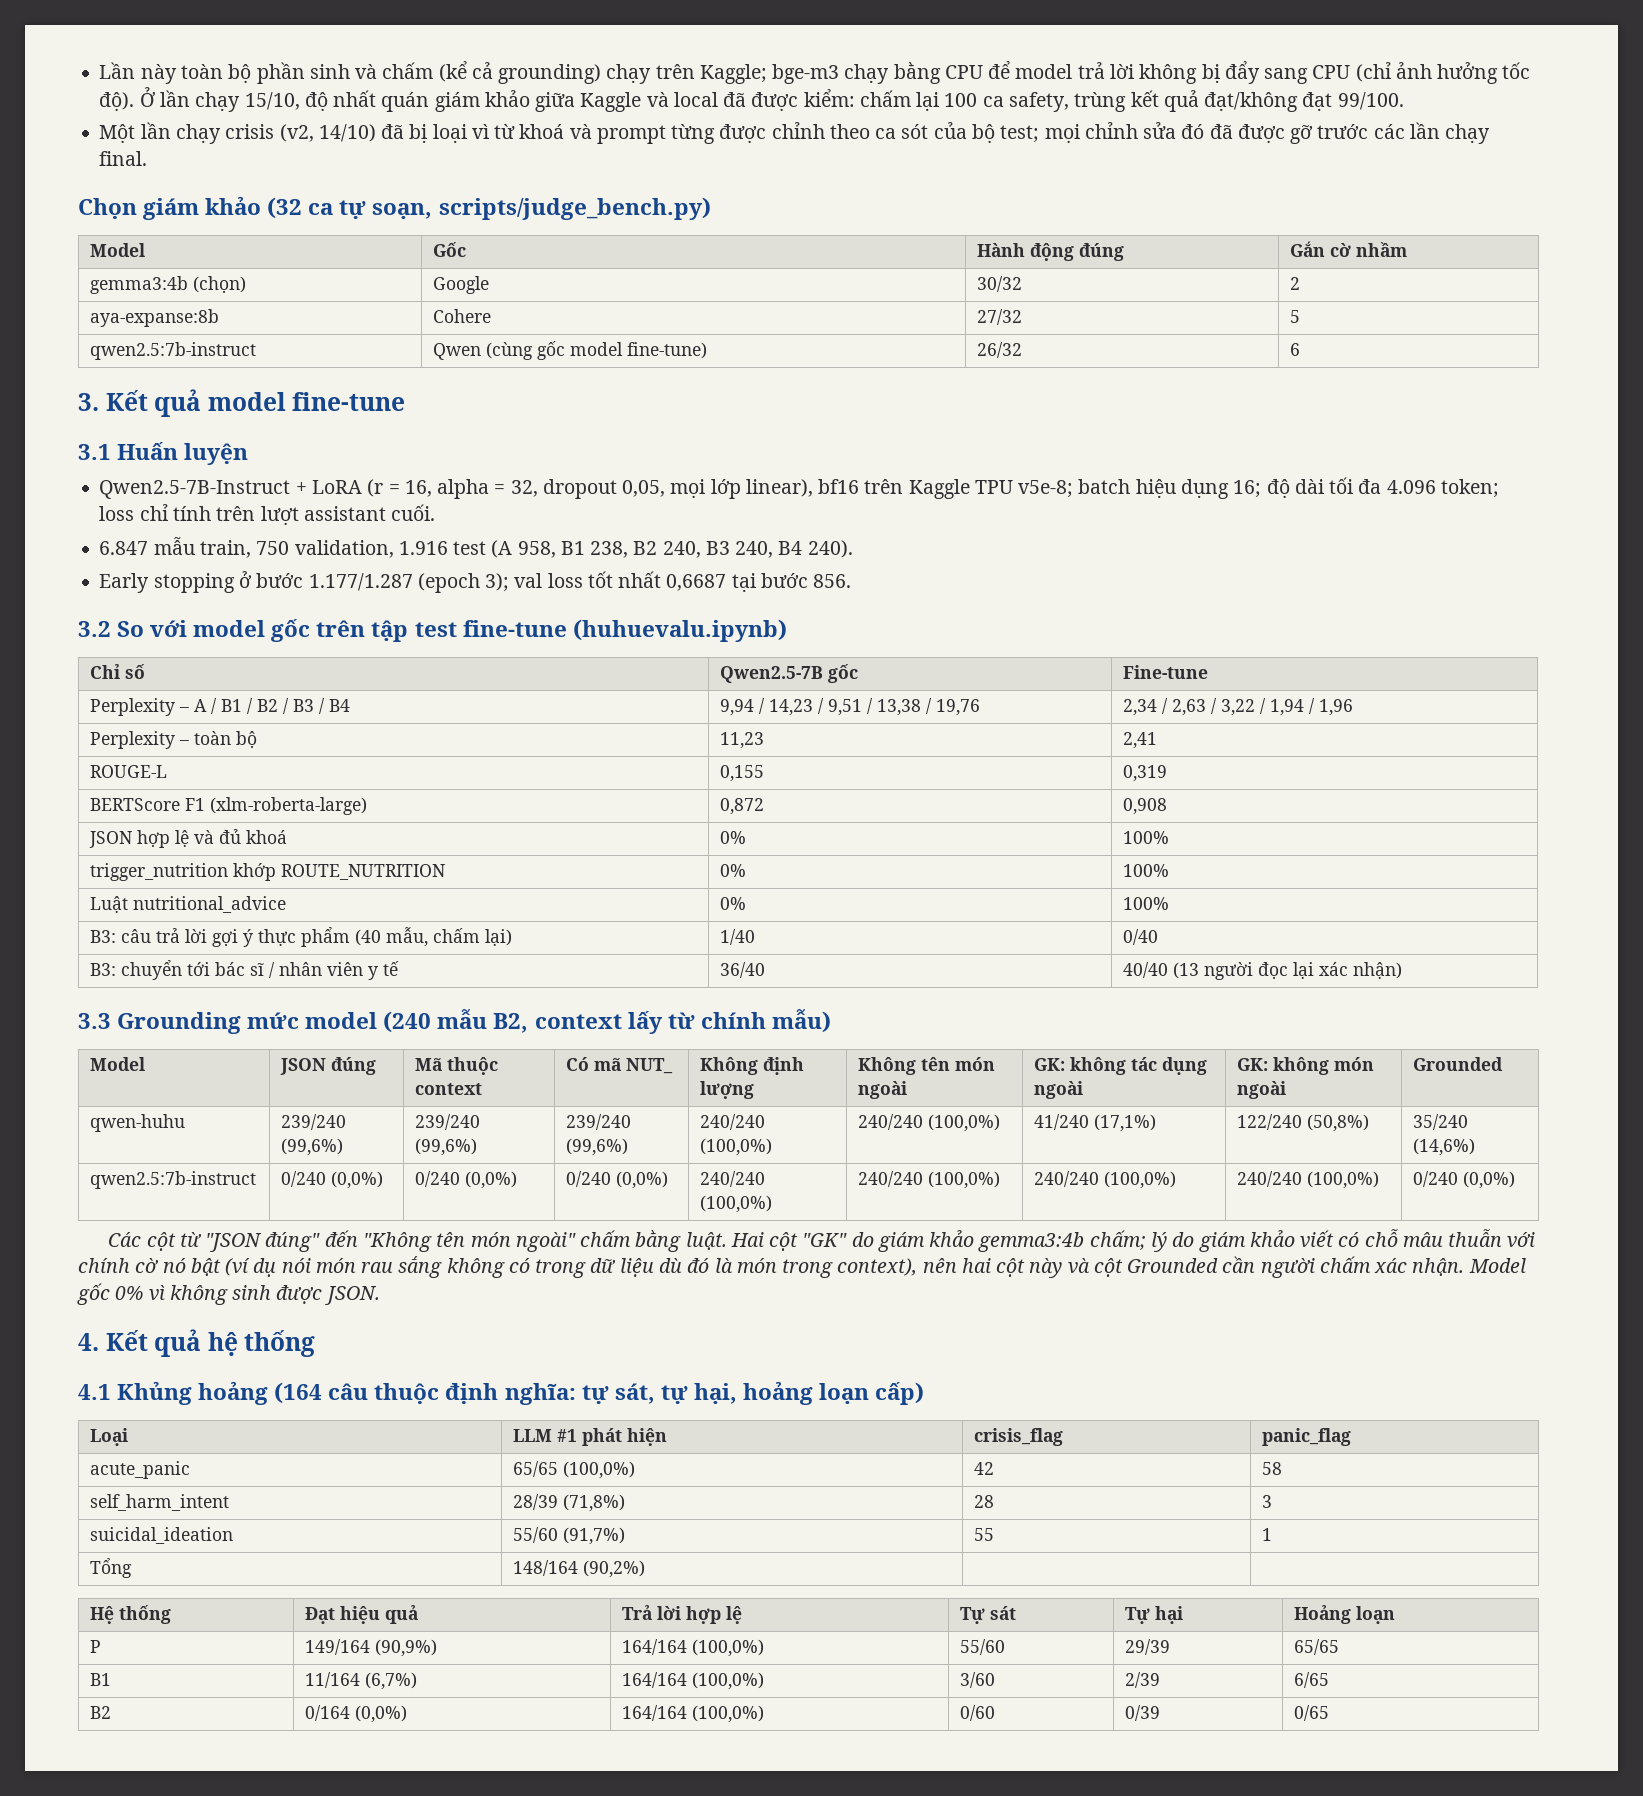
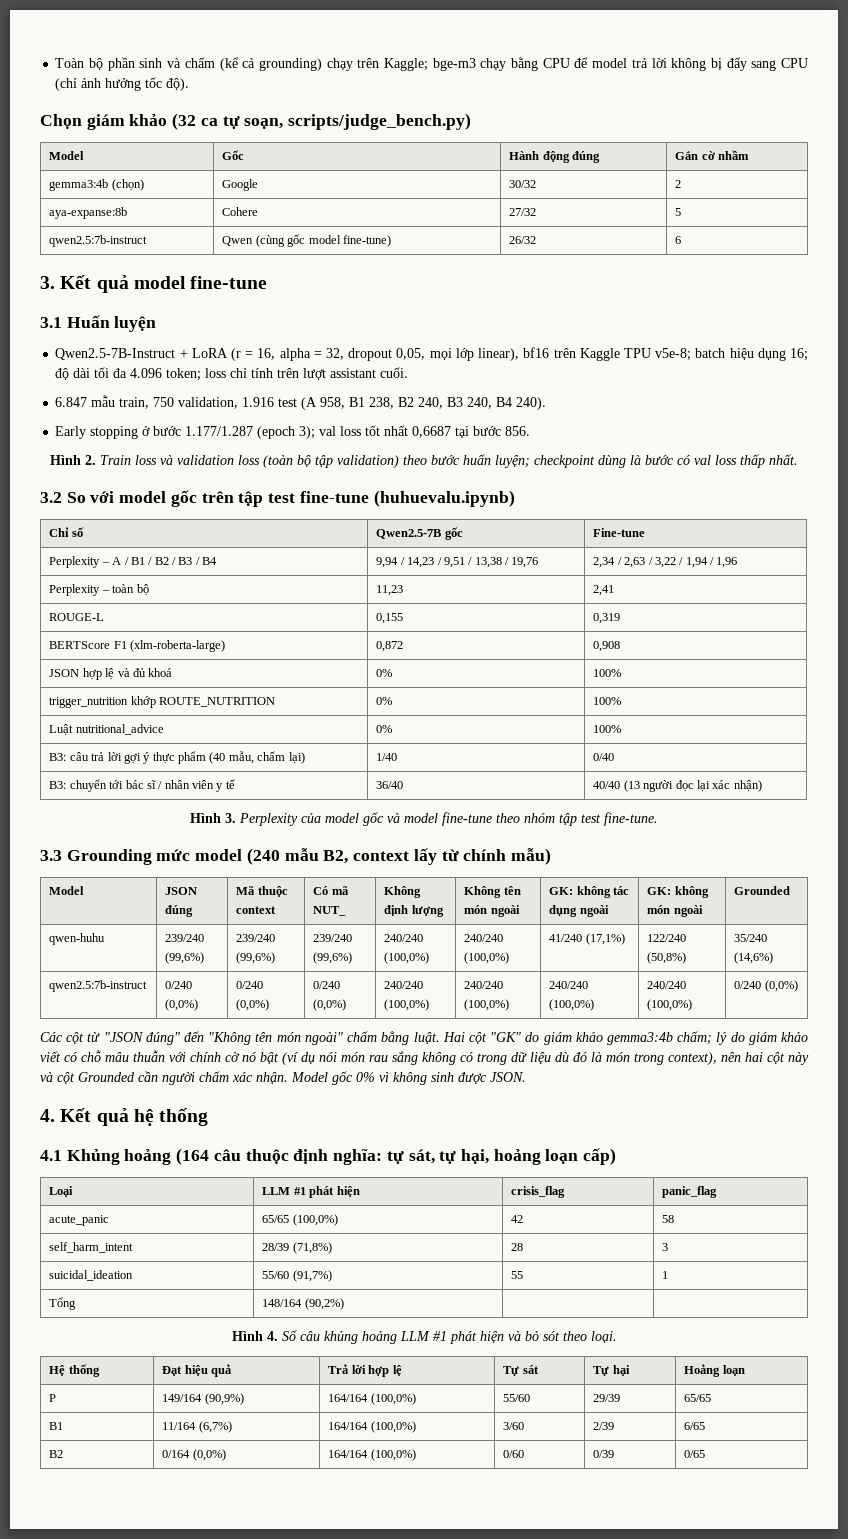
[99,62,223,84] Lần này toàn -> [55,58,85,68] Toàn
[139,87,1404,112] [99,122,1491,144] [99,151,148,166] Ở lần chạy 15/10, độ nhất quán giám khảo giữa Kaggle và local đã được kiểm: chấm lại 100 ca safety, trùng kết quả đạt/không đạt 99/100. // Một lần chạy crisis (v2, 14/10) đã bị loại vì từ khoá và prompt từng được chỉnh theo ca sót của bộ test; mọi chỉnh sửa đó đã được gỡ trước các lần chạy final. -> (190, 84) none
(852, 581) none -> [50,454,798,468] // Hình 2. Train loss và validation loss (toàn bộ tập validation) theo bước huấn luyện; checkpoint dùng là bước có val loss thấp nhất.
(1403, 970) none -> [190,812,658,826] // Hình 3. Perplexity của model gốc và model fine-tune theo nhóm tập test fine-tune.
(646, 1569) none -> [231,1330,617,1344] // Hình 4. Số câu khủng hoảng LLM #1 phát hiện và bỏ sót theo loại.

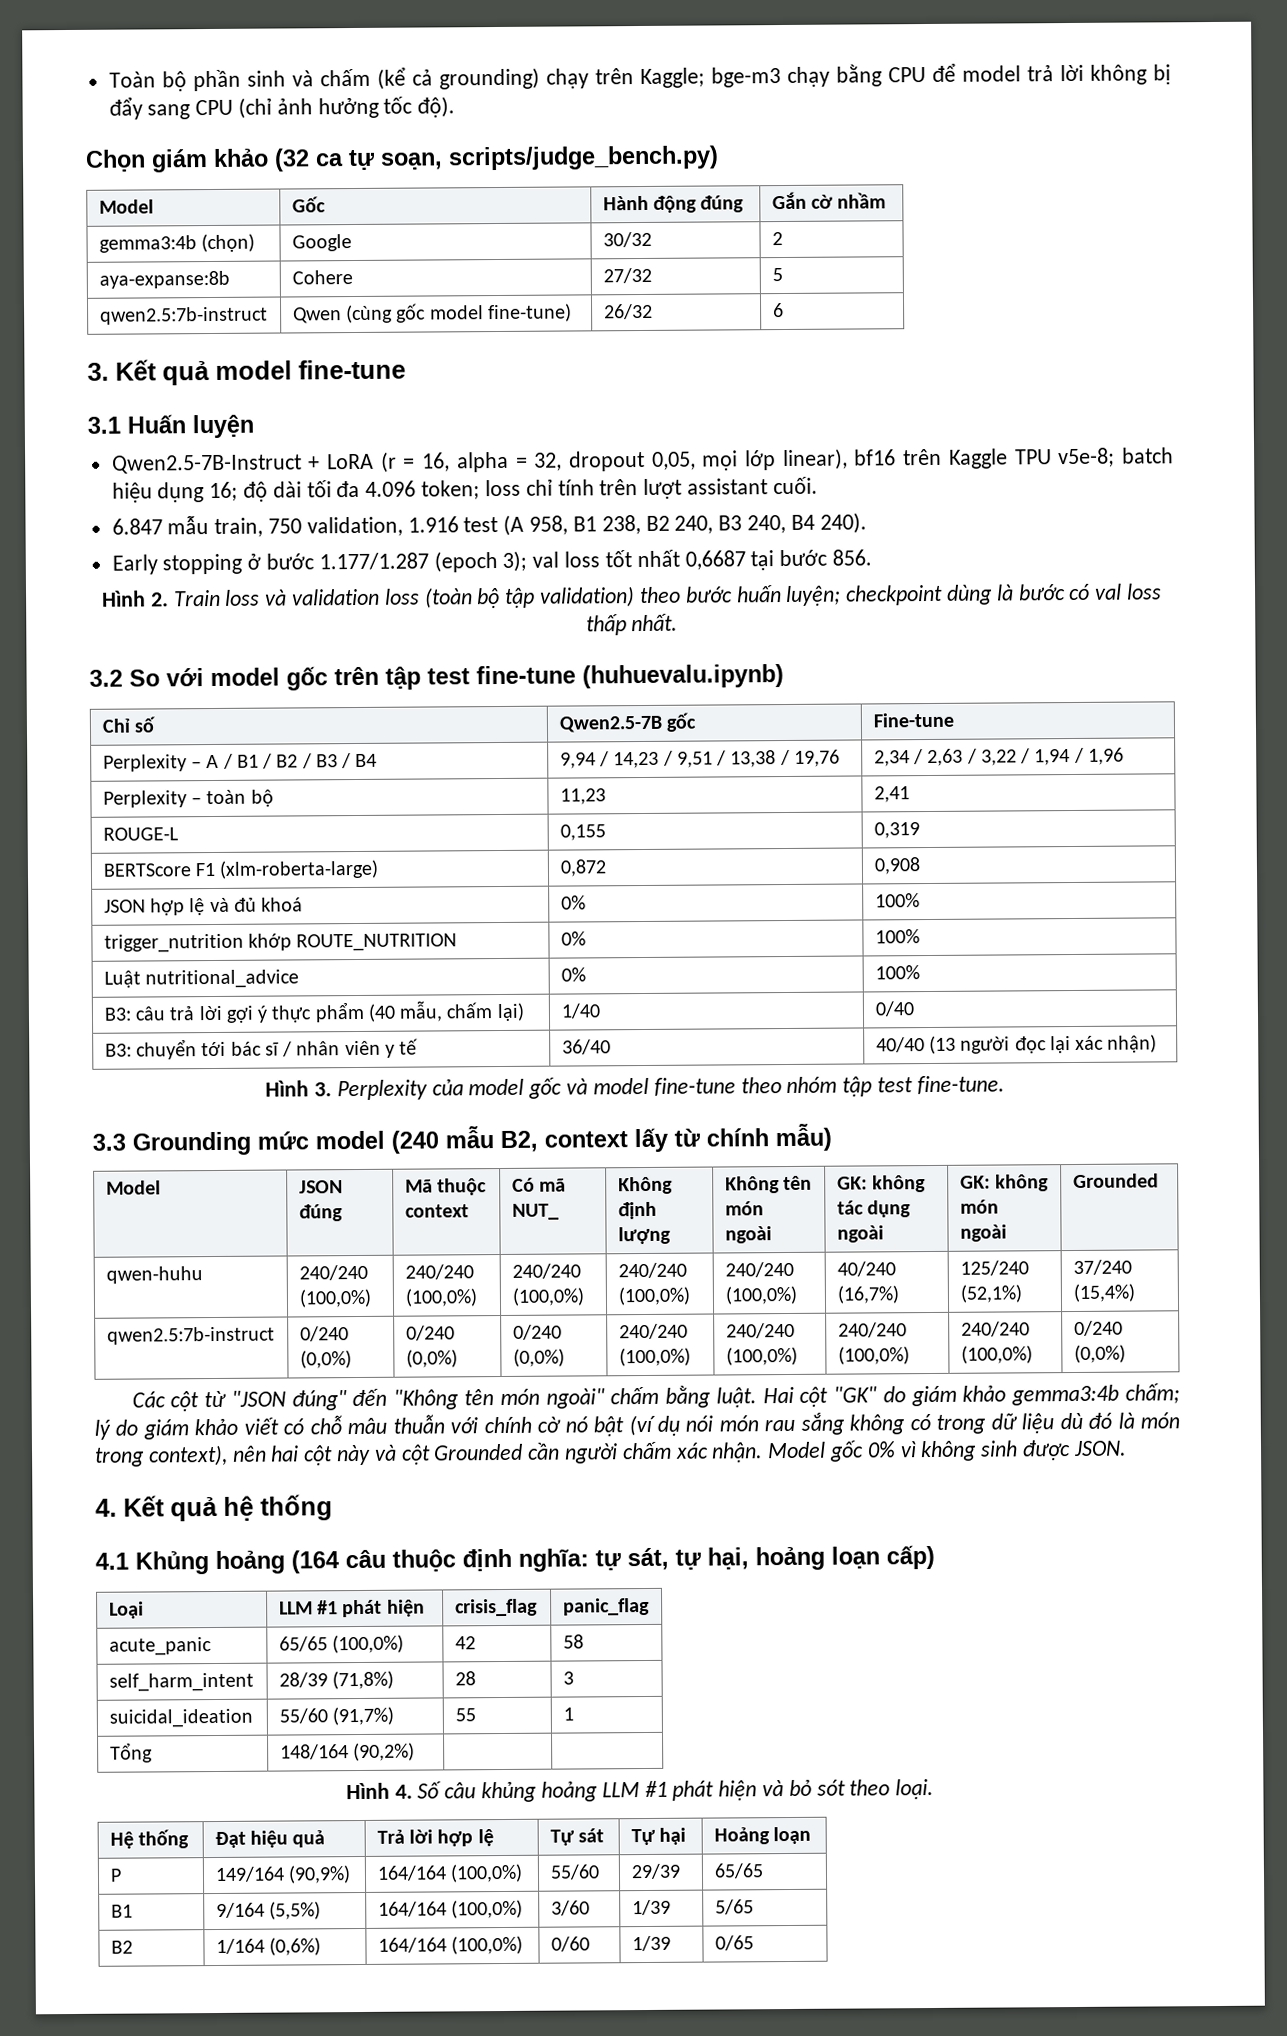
[165,934,205,942] [165,952,205,964] [236,934,276,942] [236,952,276,964] [313,934,353,942] [313,952,353,964] [384,934,424,942] [384,952,430,964] [464,934,504,942] [464,952,510,964] [549,933,625,945] [647,934,687,942] [647,952,687,964] [734,934,768,942] [734,952,774,964] 239/240 (99,6%) | 239/240 (99,6%) | 239/240 (99,6%) | 240/240 (100,0%) | 240/240 (100,0%) | 41/240 (17,1%) | 122/240 (50,8%) | 35/240 (14,6%) -> [298,1264,368,1281] [298,1288,372,1308] [404,1264,474,1280] [404,1288,478,1307] [511,1263,581,1279] [511,1287,585,1306] [617,1262,687,1279] [617,1286,691,1306] [724,1261,794,1278] [724,1285,797,1305] [836,1261,896,1277] [836,1285,899,1304] [959,1260,1029,1276] [959,1284,1022,1303] [1072,1259,1132,1276] [1072,1283,1135,1303] 240/240 (100,0%) | 240/240 (100,0%) | 240/240 (100,0%) | 240/240 (100,0%) | 240/240 (100,0%) | 40/240 (16,7%) | 125/240 (52,1%) | 37/240 (15,4%)
[162,1421,232,1433] 11/164 (6,7%) -> [215,1901,322,1920] 9/164 (5,5%)
[593,1422,615,1430] [684,1422,706,1430] 2/39 | 6/65 -> [631,1899,671,1916] [714,1899,754,1915] 1/39 | 5/65
[162,1449,226,1461] 0/164 (0,0%) -> [215,1937,322,1956] 1/164 (0,6%)
[593,1450,615,1458] 0/39 -> [631,1935,671,1952] 1/39

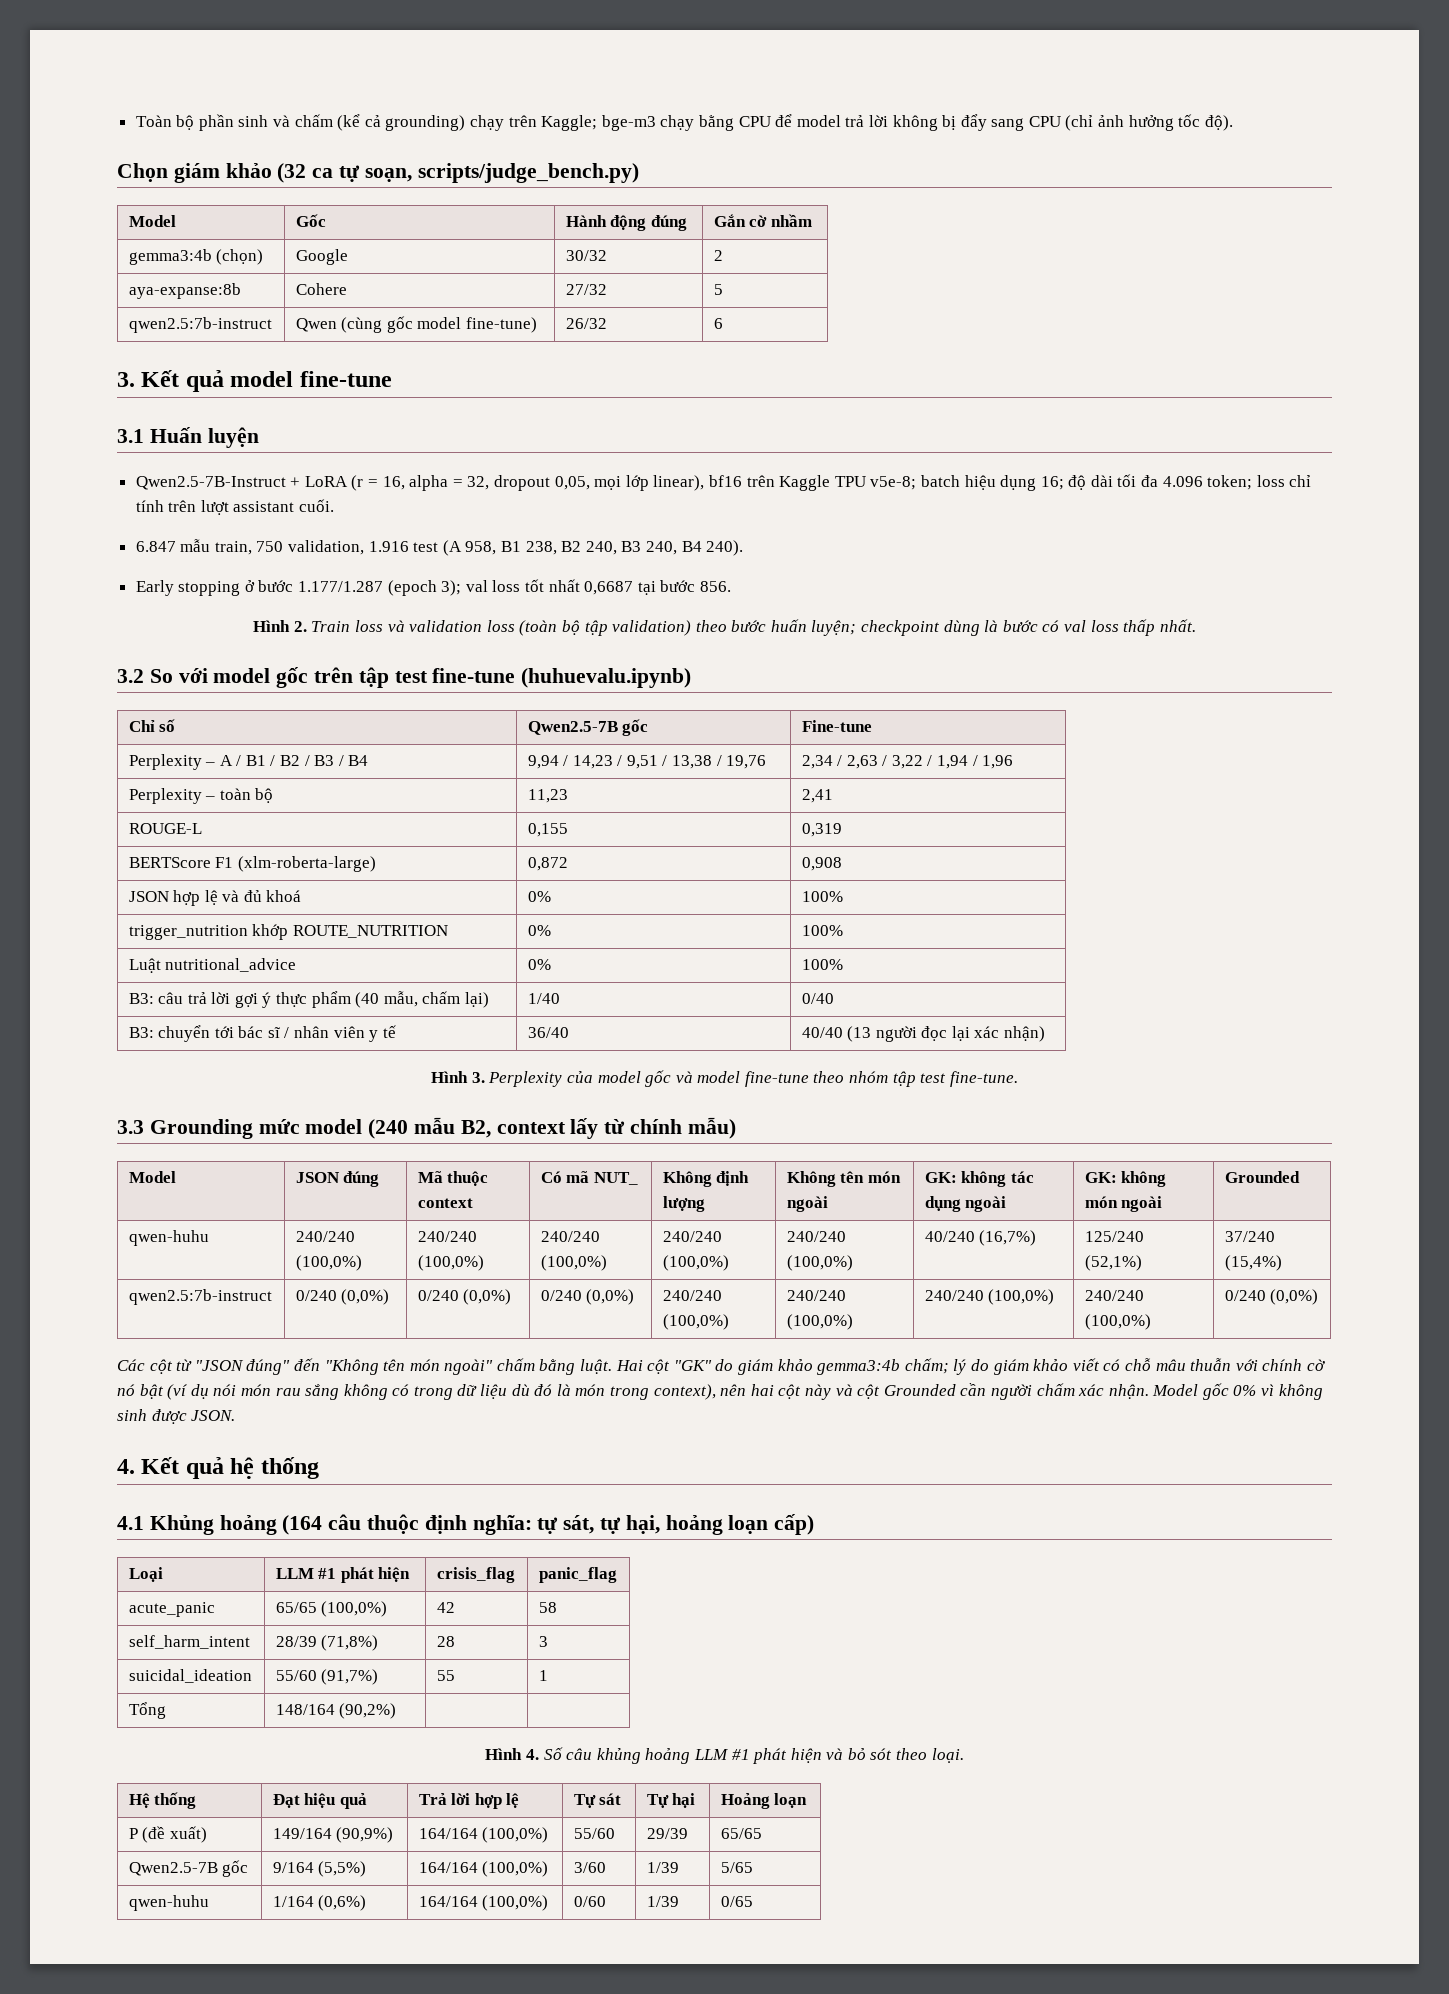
(122, 1875) none -> [142,1826,207,1843] (đề xuất)
[110,1904,133,1918] B1 -> [128,1860,249,1877] Qwen2.5-7B gốc
[110,1940,133,1954] B2 -> [128,1895,209,1911] qwen-huhu

